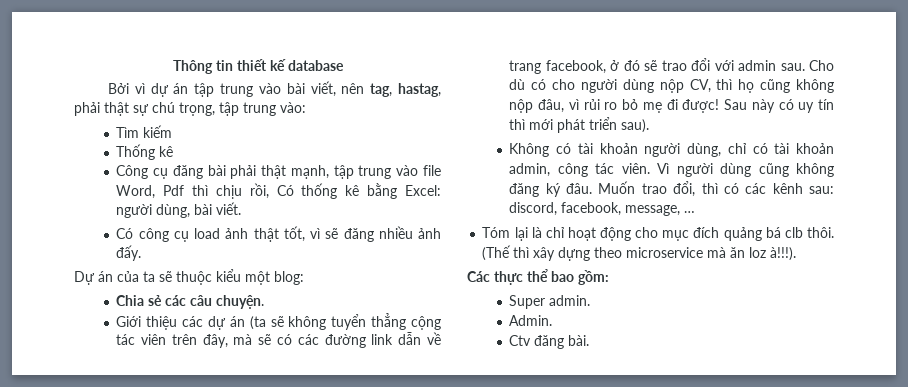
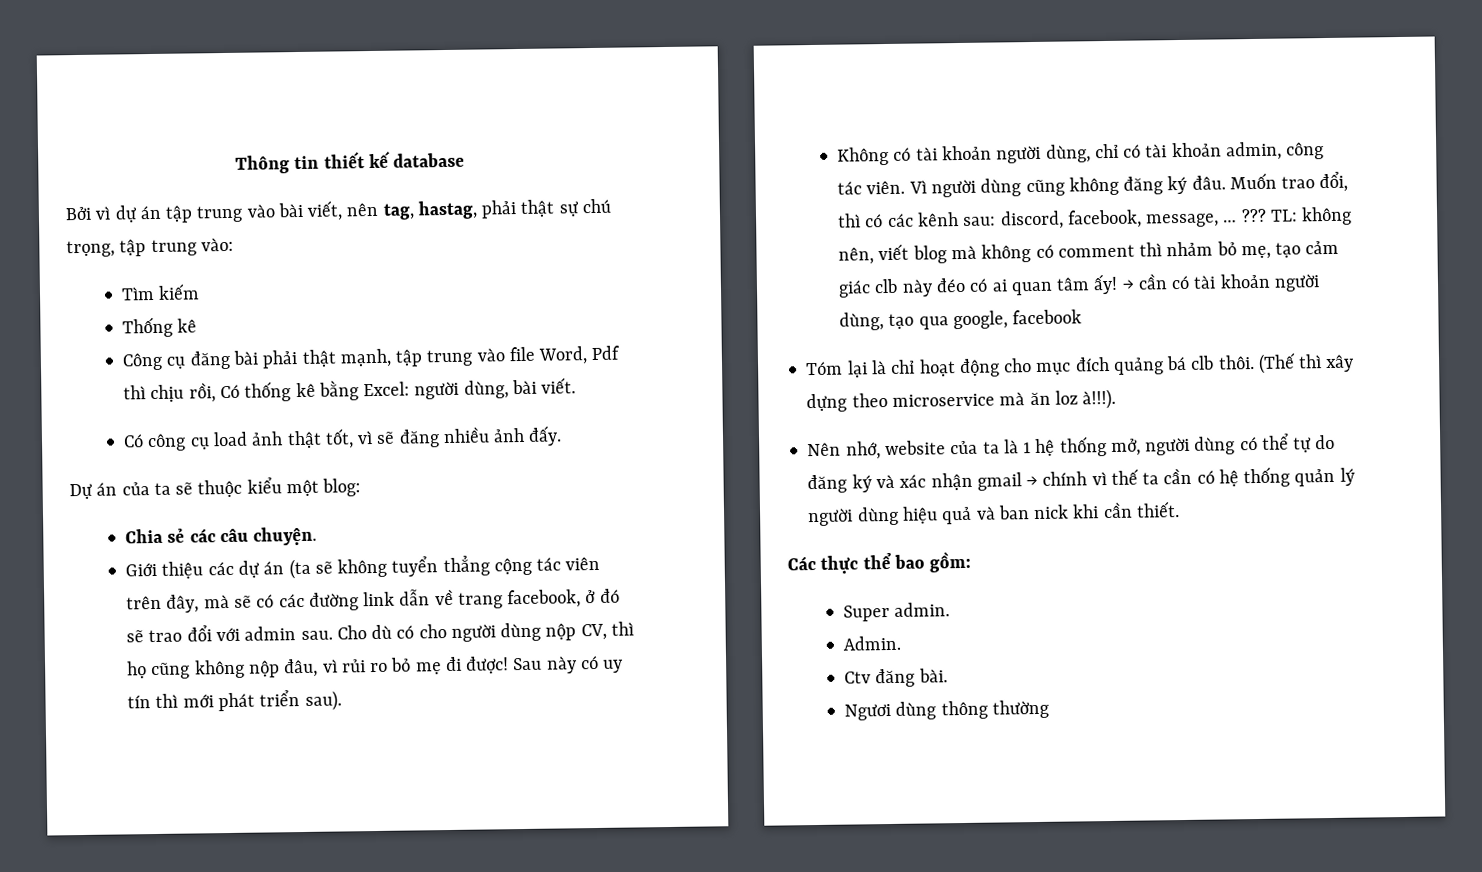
(696, 212) none -> [1240,206,1353,226] [838,240,1340,265] [838,273,1320,298] [839,309,1083,331] ??? TL: không nên, viết blog mà không có comment thì nhảm bỏ mẹ, tạo cảm giác clb này đéo có ai quan tâm ấy! → cần có tài khoản người dùng, tạo qua google, facebook
(797, 254) none -> [807,433,1336,460] [807,466,1355,494] [808,501,1180,527] // Nên nhớ, website của ta là 1 hệ thống mở, người dùng có thể tự do đăng ký và xác nhận gmail → chính vì thế ta cần có hệ thống quản lý người dùng hiệu quả và ban nick khi cần thiết.
(590, 340) none -> [844,699,1049,721] // Ngươi dùng thông thường

